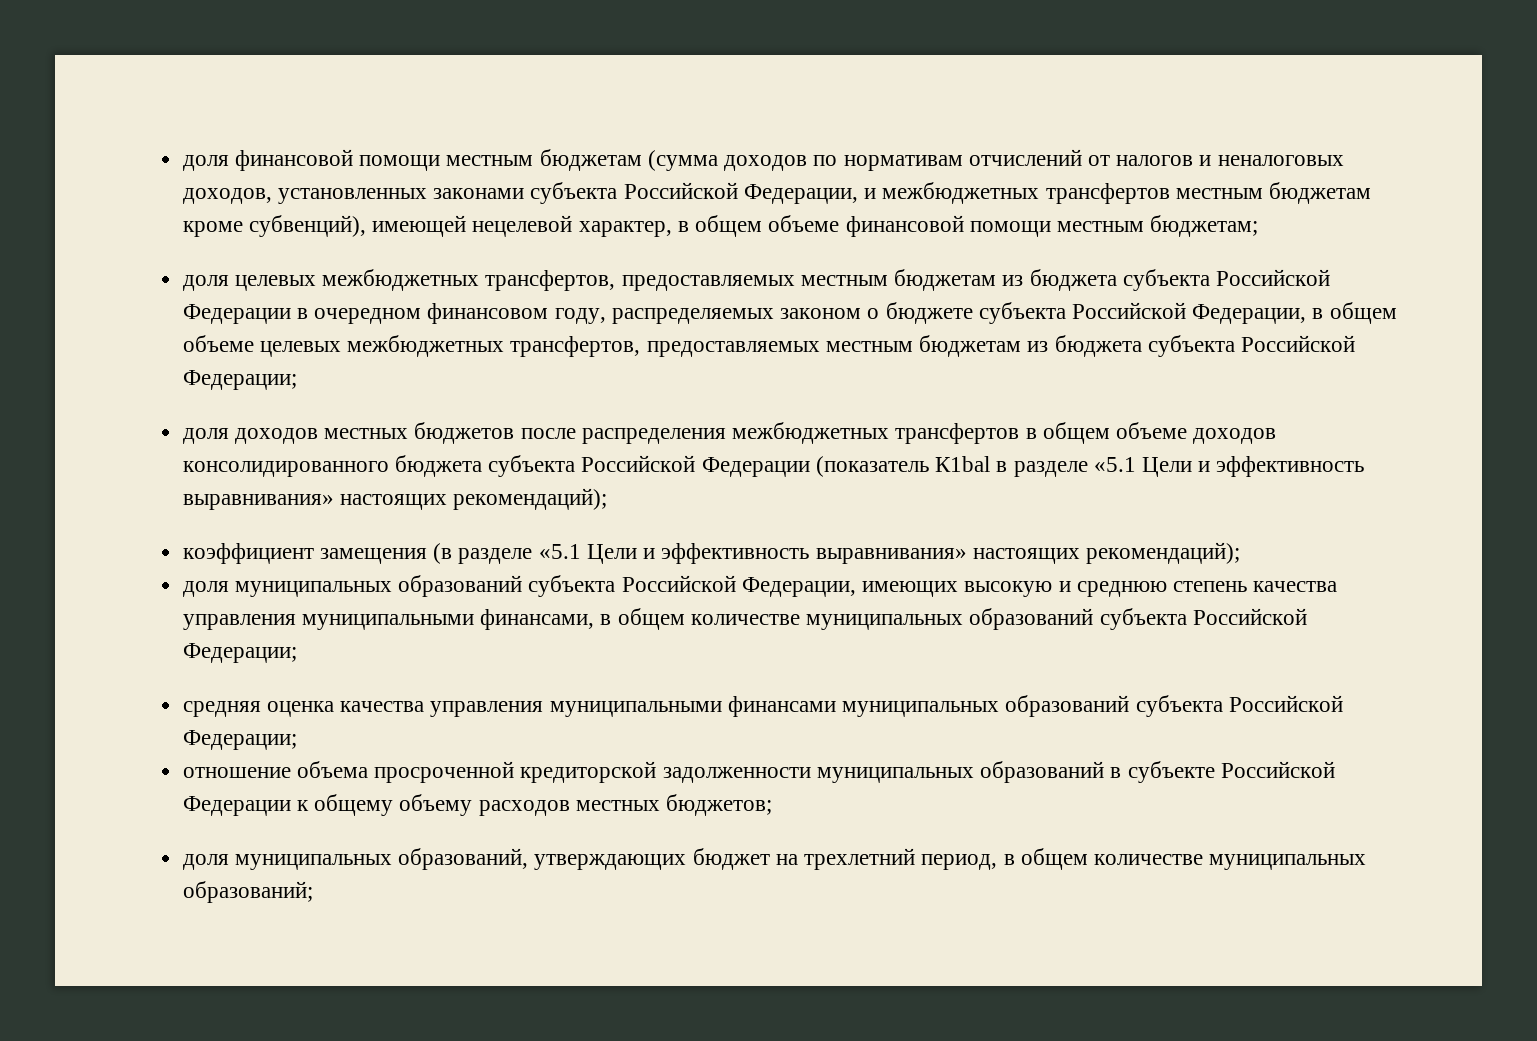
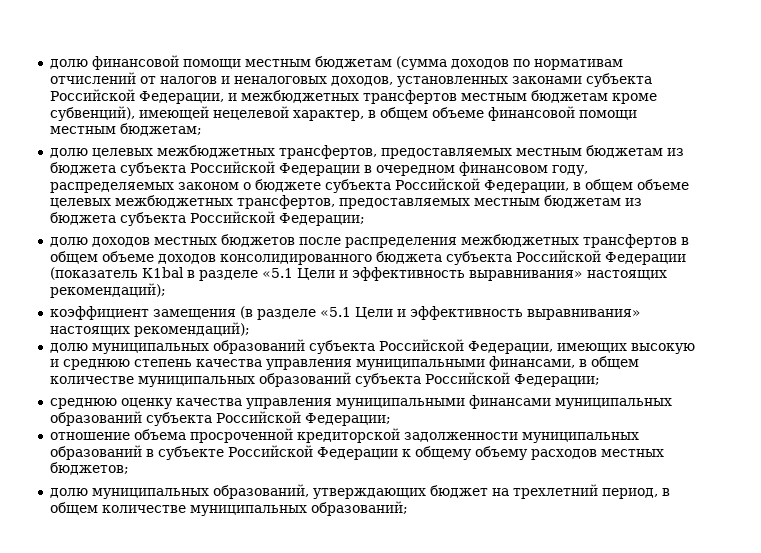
[182,155,229,171] доля -> [49,59,88,69] долю
[182,275,229,291] доля -> [49,148,88,158] долю
[182,428,229,444] доля -> [49,237,88,247] долю
[182,581,229,597] доля -> [49,343,88,353] долю
[182,701,335,717] средняя оценка -> [49,398,173,409] среднюю оценку
[182,854,229,870] доля -> [49,488,88,498] долю

